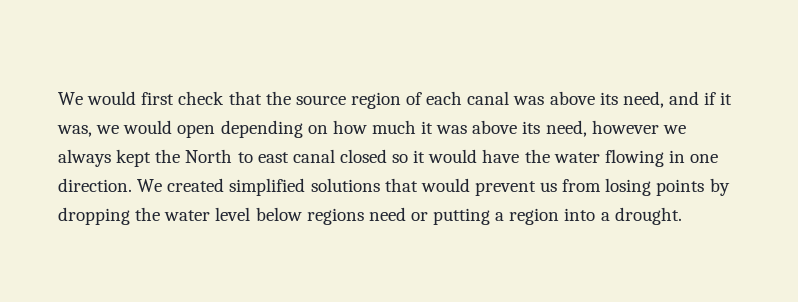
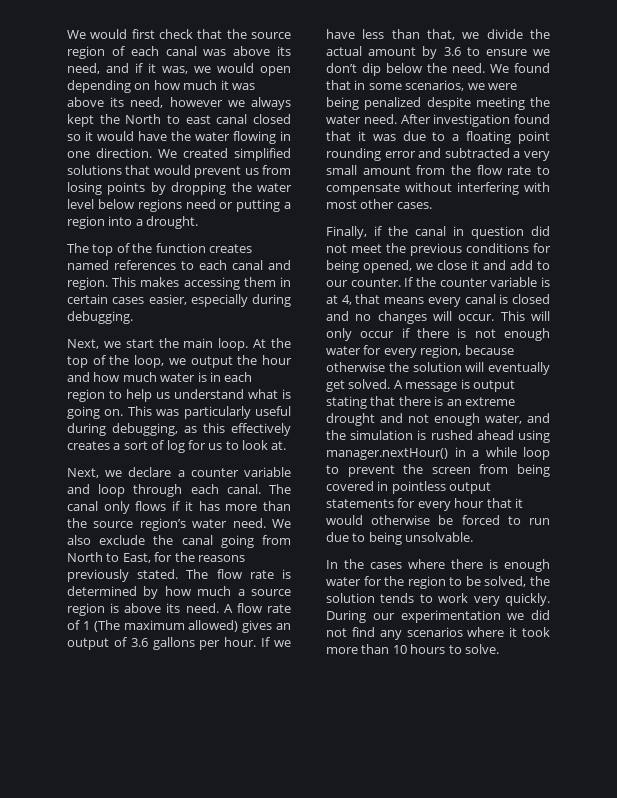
(682, 216) none -> [67,243,252,256] [67,260,291,270] [67,277,291,290] [67,294,291,307] [67,311,133,324] [67,338,291,351] [67,355,292,368] [67,372,253,382] [67,389,291,402] [67,406,291,419] [67,423,291,436] [67,440,287,453] [67,467,291,478] [67,484,291,497] [67,501,291,514] [67,518,291,531] [67,535,291,548] [67,552,245,563] [67,569,291,582] [67,586,291,599] [67,603,291,616] [67,620,291,633] [67,637,291,650] [326,29,550,40] [326,46,550,59] [326,63,550,76] [326,80,517,91] [326,97,550,110] [326,114,550,127] [326,131,550,144] [326,148,550,161] [326,165,550,175] [326,182,550,195] [326,199,432,209] [326,226,550,239] [326,243,551,256] [326,260,550,273] [326,277,550,287] [326,294,550,307] [326,311,550,324] [326,328,550,341] [326,345,514,358] [326,362,550,375] [326,379,515,392] [326,396,515,409] [326,413,550,426] [326,430,550,443] [326,447,550,460] [326,464,550,477] [326,481,492,494] [326,498,523,511] [326,515,550,525] [326,532,474,545] [326,559,550,572] [326,576,550,589] [326,593,550,606] [326,610,550,623] [326,627,550,640] [326,644,499,654] // The top of the function creates named references to each canal and region. This makes accessing them in certain cases easier, especially during debugging. // Next, we start the main loop. At the top of the loop, we output the hour and how much water is in each region to help us understand what is going on. This was particularly useful during debugging, as this effectively creates a sort of log for us to look at. // Next, we declare a counter variable and loop through each canal. The canal only flows if it has more than the source region’s water need. We also exclude the canal going from North to East, for the reasons previously stated. The flow rate is determined by how much a source region is above its need. A flow rate of 1 (The maximum allowed) gives an output of 3.6 gallons per hour. If we have less than that, we divide the actual amount by 3.6 to ensure we don’t dip below the need. We found that in some scenarios, we were being penalized despite meeting the water need. After investigation found that it was due to a floating point rounding error and subtracted a very small amount from the flow rate to compensate without interfering with most other cases. // Finally, if the canal in question did not meet the previous conditions for being opened, we close it and add to our counter. If the counter variable is at 4, that means every canal is closed and no changes will occur. This will only occur if there is not enough water for every region, because otherwise the solution will eventually get solved. A message is output stating that there is an extreme drought and not enough water, and the simulation is rushed ahead using manager.nextHour() in a while loop to prevent the screen from being covered in pointless output statements for every hour that it would otherwise be forced to run due to being unsolvable. // In the cases where there is enough water for the region to be solved, the solution tends to work very quickly. During our experimentation we did not find any scenarios where it took more than 10 hours to solve.

